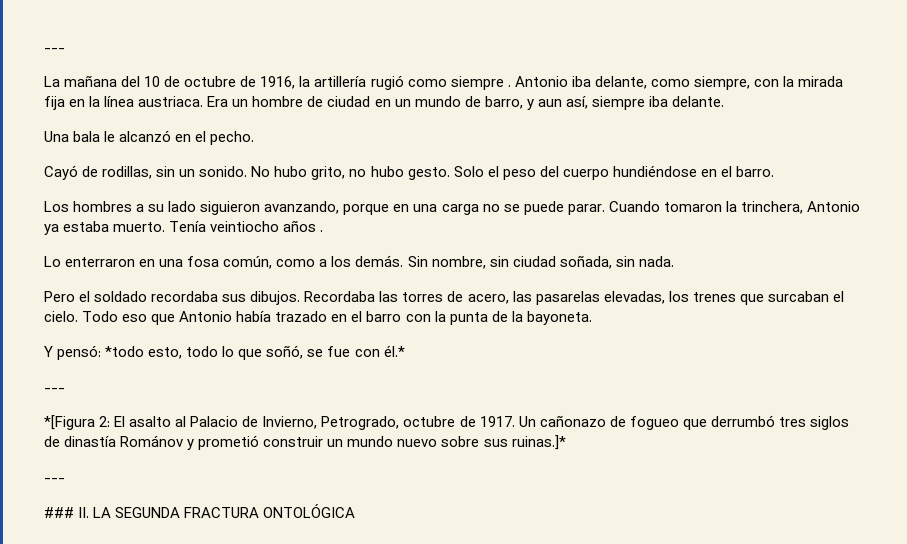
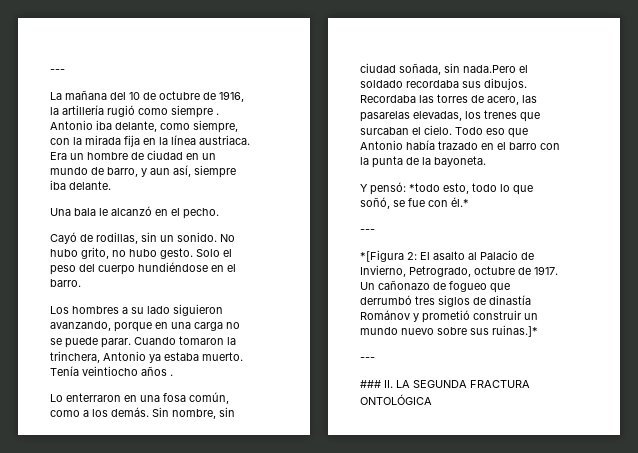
[638,256,674,267] [44,291,75,302] nada. // Pero -> [463,65,516,73] nada.Pero

